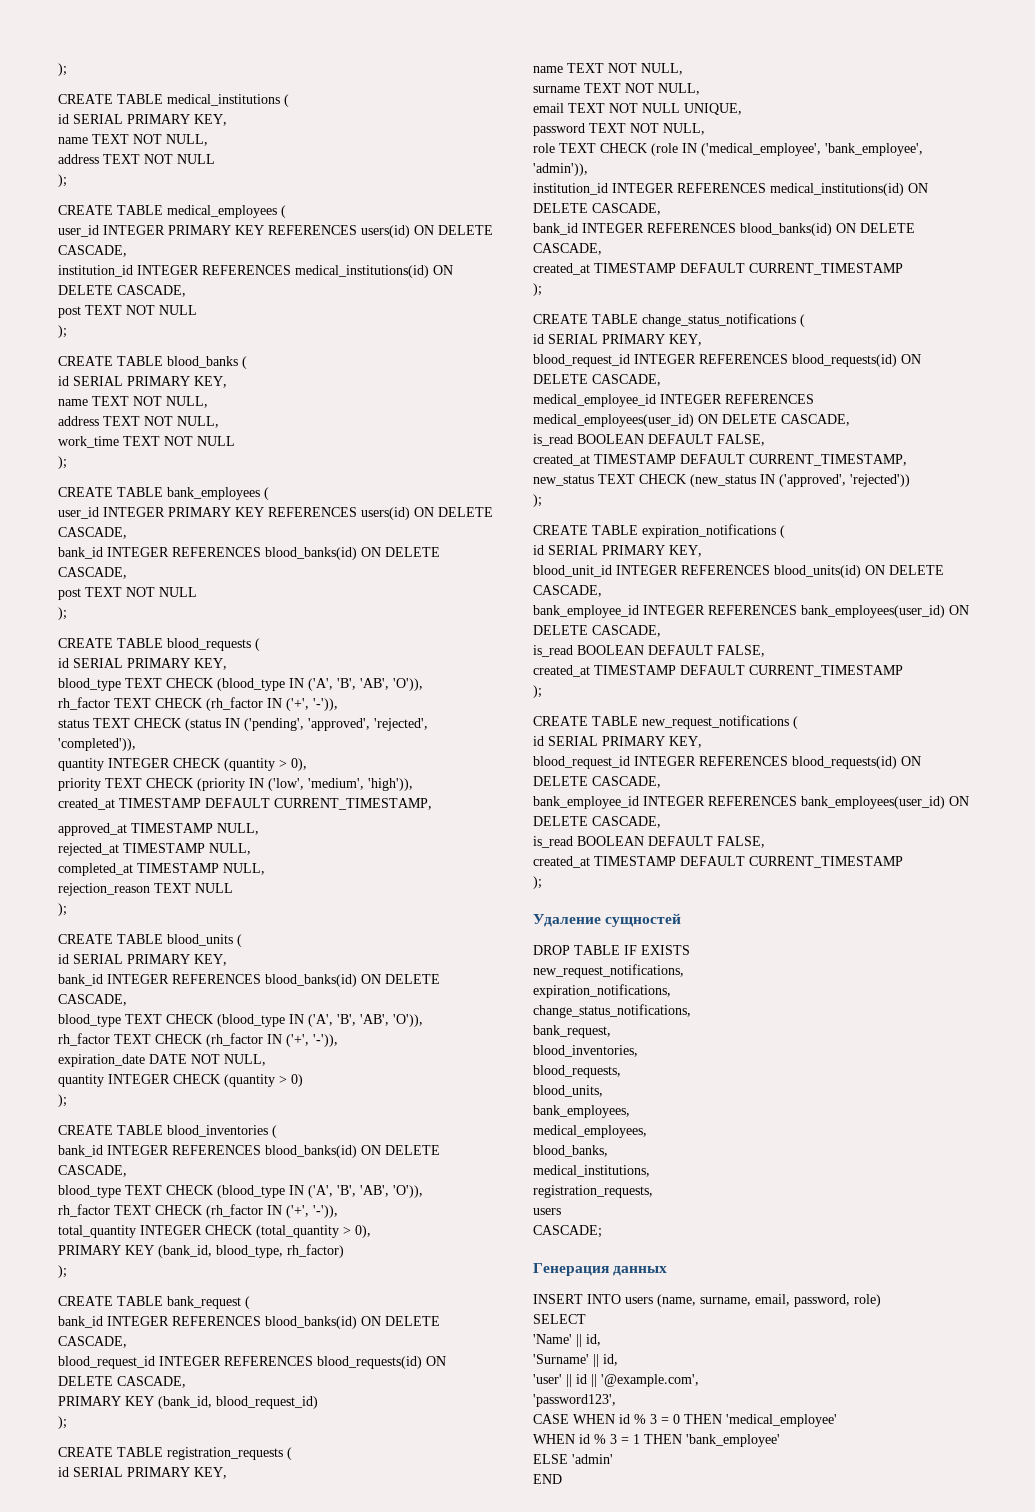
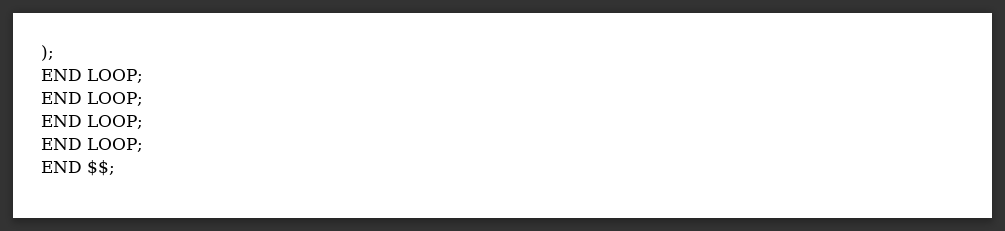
[58,63,67,76] [58,94,289,107] [58,114,227,126] [58,134,208,146] [58,154,215,164] [58,174,67,187] [58,205,286,218] [58,225,493,238] [58,245,127,257] [58,265,453,278] [58,285,186,297] [58,305,197,318] [58,325,67,338] [58,356,247,369] [58,376,227,388] [58,396,208,408] [58,416,219,428] [58,436,235,448] [58,456,67,469] [58,487,269,500] [58,507,493,520] [58,527,127,539] [58,547,440,560] [58,567,127,579] [58,587,197,600] [58,607,67,620] [58,638,260,651] [58,658,227,670] [58,678,423,691] [58,697,338,711] [58,718,428,731] [58,738,136,751] [58,758,307,771] [58,778,413,791] [58,798,432,810] [58,823,259,836] [58,843,251,856] [58,863,265,876] [58,883,233,896] [58,903,67,916] [58,934,242,947] [58,954,227,966] [58,974,440,987] [58,994,127,1006] [58,1014,423,1027] [58,1033,338,1047] [58,1054,266,1067] [58,1074,303,1087] [58,1094,67,1107] [58,1125,277,1138] [58,1145,440,1158] [58,1165,127,1177] [58,1185,423,1198] [58,1204,338,1218] [58,1225,371,1238] [58,1244,344,1258] [58,1265,67,1278] [58,1296,250,1309] [58,1316,440,1329] [58,1336,127,1348] [58,1356,446,1369] [58,1376,186,1388] [58,1396,318,1409] [58,1416,67,1429] [58,1447,292,1460] [58,1467,227,1479] [533,63,683,75] [533,83,700,95] [533,103,742,115] [533,123,705,136] [533,143,923,156] [533,163,588,176] [533,183,928,196] [533,203,661,215] [533,223,915,236] [533,243,602,255] [533,263,903,275] [533,283,542,296] [533,313,805,327] [533,334,702,346] [533,354,921,367] [533,374,661,386] [533,394,814,407] [533,414,850,427] [533,434,765,446] [533,454,907,466] [533,474,910,487] [533,494,542,507] [533,524,785,538] [533,545,702,557] [533,565,944,578] [533,585,602,597] [533,605,969,618] [533,625,661,637] [533,645,765,657] [533,665,903,677] [533,685,542,698] [533,715,798,729] [533,736,702,748] [533,756,921,769] [533,776,661,788] [533,796,969,809] [533,816,661,828] [533,836,765,848] [533,856,903,868] [533,876,542,889] [533,913,682,927] [533,945,690,955] [533,964,684,978] [533,984,671,998] [533,1004,691,1018] [533,1025,611,1038] [533,1045,638,1057] [533,1065,621,1078] [533,1085,603,1097] [533,1105,630,1118] [533,1125,647,1138] [533,1145,608,1157] [533,1165,650,1177] [533,1185,653,1198] [533,1208,561,1215] [533,1225,602,1238] [533,1263,668,1276] [533,1294,881,1307] [533,1314,586,1324] [533,1334,601,1347] [533,1354,618,1367] [533,1374,699,1387] [533,1394,616,1407] [533,1414,837,1427] [533,1434,780,1447] [533,1454,613,1464] [533,1474,562,1484] ); // CREATE TABLE medical_institutions ( // id SERIAL PRIMARY KEY, // name TEXT NOT NULL, // address TEXT NOT NULL // ); // CREATE TABLE medical_employees ( // user_id INTEGER PRIMARY KEY REFERENCES users(id) ON DELETE CASCADE, // institution_id INTEGER REFERENCES medical_institutions(id) ON DELETE CASCADE, // post TEXT NOT NULL // ); // CREATE TABLE blood_banks ( // id SERIAL PRIMARY KEY, // name TEXT NOT NULL, // address TEXT NOT NULL, // work_time TEXT NOT NULL // ); // CREATE TABLE bank_employees ( // user_id INTEGER PRIMARY KEY REFERENCES users(id) ON DELETE CASCADE, // bank_id INTEGER REFERENCES blood_banks(id) ON DELETE CASCADE, // post TEXT NOT NULL // ); // CREATE TABLE blood_requests ( // id SERIAL PRIMARY KEY, // blood_type TEXT CHECK (blood_type IN ('A', 'B', 'AB', 'O')), // rh_factor TEXT CHECK (rh_factor IN ('+', '-')), // status TEXT CHECK (status IN ('pending', 'approved', 'rejected', 'completed')), // quantity INTEGER CHECK (quantity > 0), // priority TEXT CHECK (priority IN ('low', 'medium', 'high')), // created_at TIMESTAMP DEFAULT CURRENT_TIMESTAMP, // approved_at TIMESTAMP NULL, // rejected_at TIMESTAMP NULL, // completed_at TIMESTAMP NULL, // rejection_reason TEXT NULL // ); // CREATE TABLE blood_units ( // id SERIAL PRIMARY KEY, // bank_id INTEGER REFERENCES blood_banks(id) ON DELETE CASCADE, // blood_type TEXT CHECK (blood_type IN ('A', 'B', 'AB', 'O')), // rh_factor TEXT CHECK (rh_factor IN ('+', '-')), // expiration_date DATE NOT NULL, // quantity INTEGER CHECK (quantity > 0) // ); // CREATE TABLE blood_inventories ( // bank_id INTEGER REFERENCES blood_banks(id) ON DELETE CASCADE, // blood_type TEXT CHECK (blood_type IN ('A', 'B', 'AB', 'O')), // rh_factor TEXT CHECK (rh_factor IN ('+', '-')), // total_quantity INTEGER CHECK (total_quantity > 0), // PRIMARY KEY (bank_id, blood_type, rh_factor) // ); // CREATE TABLE bank_request ( // bank_id INTEGER REFERENCES blood_banks(id) ON DELETE CASCADE, // blood_request_id INTEGER REFERENCES blood_requests(id) ON DELETE CASCADE, // PRIMARY KEY (bank_id, blood_request_id) // ); // CREATE TABLE registration_requests ( // id SERIAL PRIMARY KEY, // name TEXT NOT NULL, // surname TEXT NOT NULL, // email TEXT NOT NULL UNIQUE, // password TEXT NOT NULL, // role TEXT CHECK (role IN ('medical_employee', 'bank_employee', 'admin')), // institution_id INTEGER REFERENCES medical_institutions(id) ON DELETE CASCADE, // bank_id INTEGER REFERENCES blood_banks(id) ON DELETE CASCADE, // created_at TIMESTAMP DEFAULT CURRENT_TIMESTAMP // ); // CREATE TABLE change_status_notifications ( // id SERIAL PRIMARY KEY, // blood_request_id INTEGER REFERENCES blood_requests(id) ON DELETE CASCADE, // medical_employee_id INTEGER REFERENCES medical_employees(user_id) ON DELETE CASCADE, // is_read BOOLEAN DEFAULT FALSE, // created_at TIMESTAMP DEFAULT CURRENT_TIMESTAMP, // new_status TEXT CHECK (new_status IN ('approved', 'rejected')) // ); // CREATE TABLE expiration_notifications ( // id SERIAL PRIMARY KEY, // blood_unit_id INTEGER REFERENCES blood_units(id) ON DELETE CASCADE, // bank_employee_id INTEGER REFERENCES bank_employees(user_id) ON DELETE CASCADE, // is_read BOOLEAN DEFAULT FALSE, // created_at TIMESTAMP DEFAULT CURRENT_TIMESTAMP // ); // CREATE TABLE new_request_notifications ( // id SERIAL PRIMARY KEY, // blood_request_id INTEGER REFERENCES blood_requests(id) ON DELETE CASCADE, // bank_employee_id INTEGER REFERENCES bank_employees(user_id) ON DELETE CASCADE, // is_read BOOLEAN DEFAULT FALSE, // created_at TIMESTAMP DEFAULT CURRENT_TIMESTAMP // ); // Удаление сущностей // DROP TABLE IF EXISTS // new_request_notifications, // expiration_notifications, // change_status_notifications, // bank_request, // blood_inventories, // blood_requests, // blood_units, // bank_employees, // medical_employees, // blood_banks, // medical_institutions, // registration_requests, // users // CASCADE; // Генерация данных // INSERT INTO users (name, surname, email, password, role) // SELECT // 'Name' || id, // 'Surname' || id, // 'user' || id || '@example.com', // 'password123', // CASE WHEN id % 3 = 0 THEN 'medical_employee' // WHEN id % 3 = 1 THEN 'bank_employee' // ELSE 'admin' // END -> [41,45,54,61] [41,69,143,83] [41,92,143,106] [41,115,143,129] [41,138,143,152] [41,160,115,176] ); // END LOOP; // END LOOP; // END LOOP; // END LOOP; // END $$;

